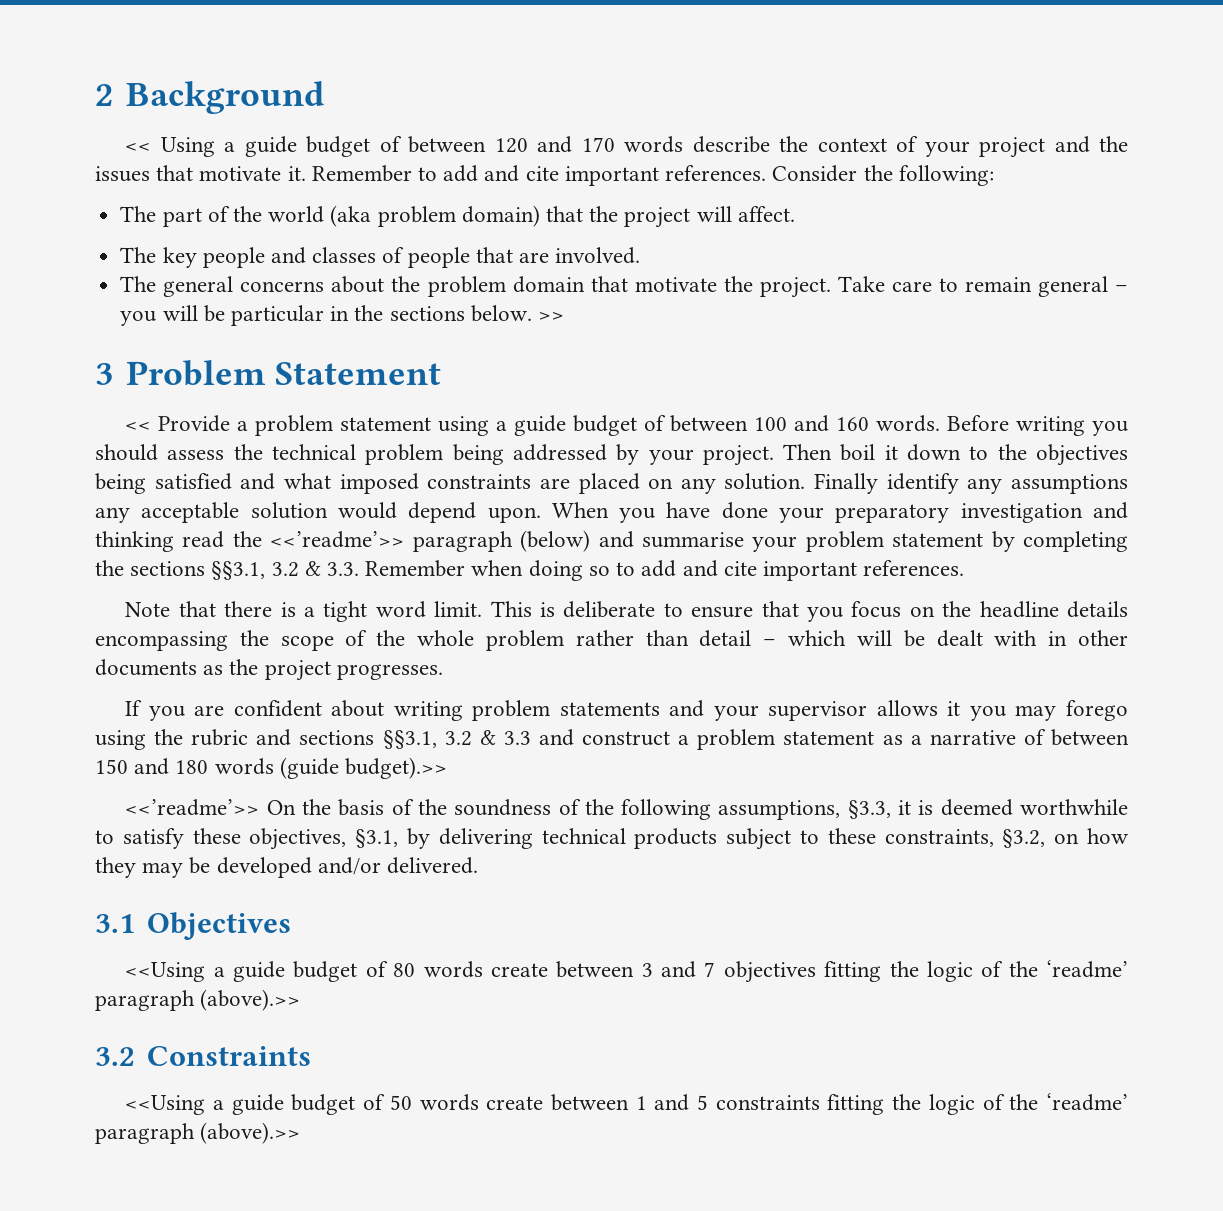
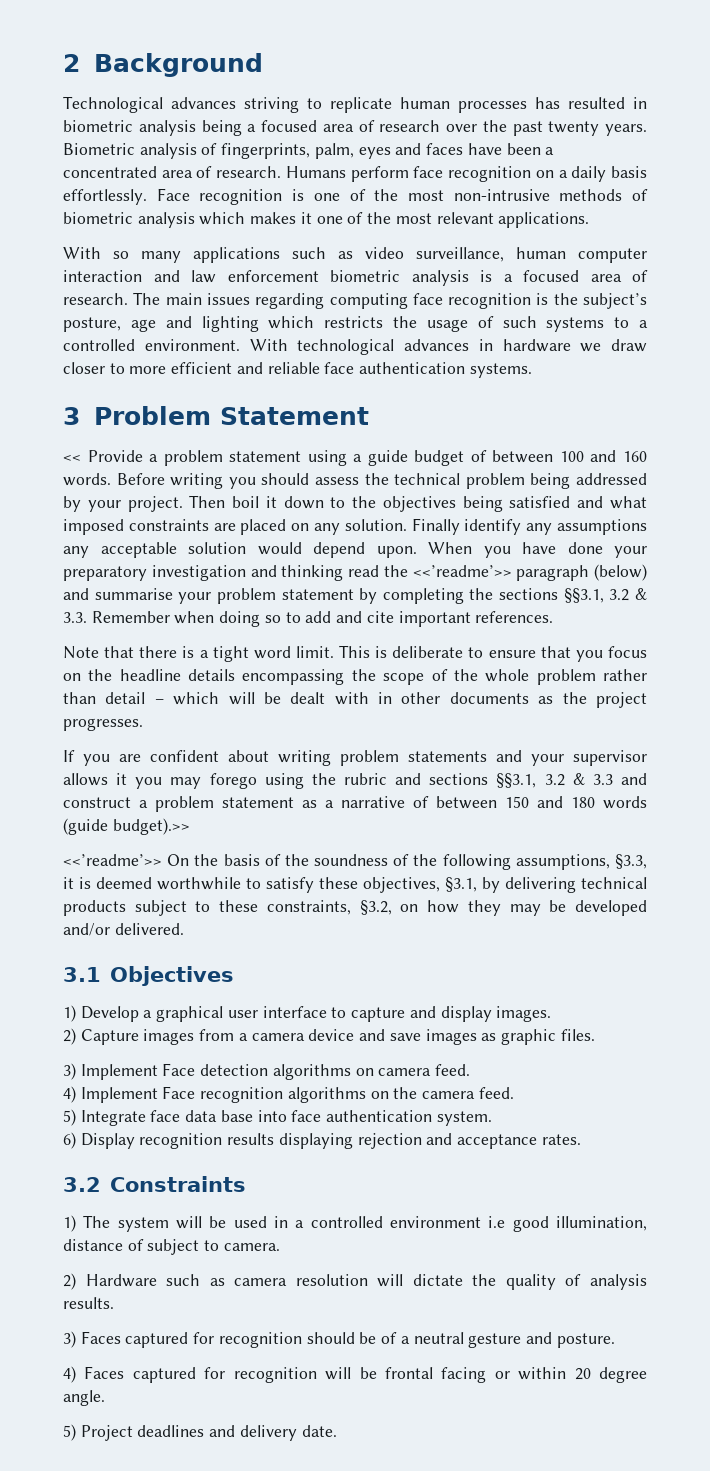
[125,136,1129,158] [95,165,994,186] [120,205,795,228] [120,247,641,268] [120,276,1129,298] [120,305,564,326] << Using a guide budget of between 120 and 170 words describe the context of your project and the issues that motivate it. Remember to add and cite important references. Consider the following: // The part of the world (aka problem domain) that the project will affect. // The key people and classes of people that are involved. // The general concerns about the problem domain that motivate the project. Take care to remain general – you will be particular in the sections below. >> -> [63,96,647,113] [63,120,647,136] [63,143,555,159] [63,166,648,182] [63,188,648,205] [63,212,590,228] [63,247,647,263] [63,270,648,286] [63,292,647,309] [63,316,648,332] [63,339,647,355] [63,362,532,378] Technological advances striving to replicate human processes has resulted in biometric analysis being a focused area of research over the past twenty years. Biometric analysis of fingerprints, palm, eyes and faces have been a concentrated area of research. Humans perform face recognition on a daily basis effortlessly. Face recognition is one of the most non-intrusive methods of biometric analysis which makes it one of the most relevant applications. // With so many applications such as video surveillance, human computer interaction and law enforcement biometric analysis is a focused area of research. The main issues regarding computing face recognition is the subject’s posture, age and lighting which restricts the usage of such systems to a controlled environment. With technological advances in hardware we draw closer to more efficient and reliable face authentication systems.
[125,960,1128,983] [95,989,301,1011] [95,1046,311,1066] [125,1093,1128,1115] [95,1122,301,1144] <<Using a guide budget of 80 words create between 3 and 7 objectives fitting the logic of the ‘readme’ paragraph (above).>> // 3.2 Constraints // <<Using a guide budget of 50 words create between 1 and 5 constraints fitting the logic of the ‘readme’ paragraph (above).>> -> [63,1005,552,1022] [63,1028,595,1045] [63,1063,471,1080] [63,1086,514,1103] [63,1109,492,1126] [63,1132,581,1149] [63,1176,246,1192] [63,1215,647,1232] [63,1239,280,1255] [63,1273,647,1290] [63,1297,114,1309] [63,1331,615,1348] [63,1366,648,1383] [63,1390,105,1406] [63,1424,337,1441] 1) Develop a graphical user interface to capture and display images. // 2) Capture images from a camera device and save images as graphic files. // 3) Implement Face detection algorithms on camera feed. // 4) Implement Face recognition algorithms on the camera feed. // 5) Integrate face data base into face authentication system. // 6) Display recognition results displaying rejection and acceptance rates. // 3.2 Constraints // 1) The system will be used in a controlled environment i.e good illumination, distance of subject to camera. // 2) Hardware such as camera resolution will dictate the quality of analysis results. // 3) Faces captured for recognition should be of a neutral gesture and posture. // 4) Faces captured for recognition will be frontal facing or within 20 degree angle. // 5) Project deadlines and delivery date.

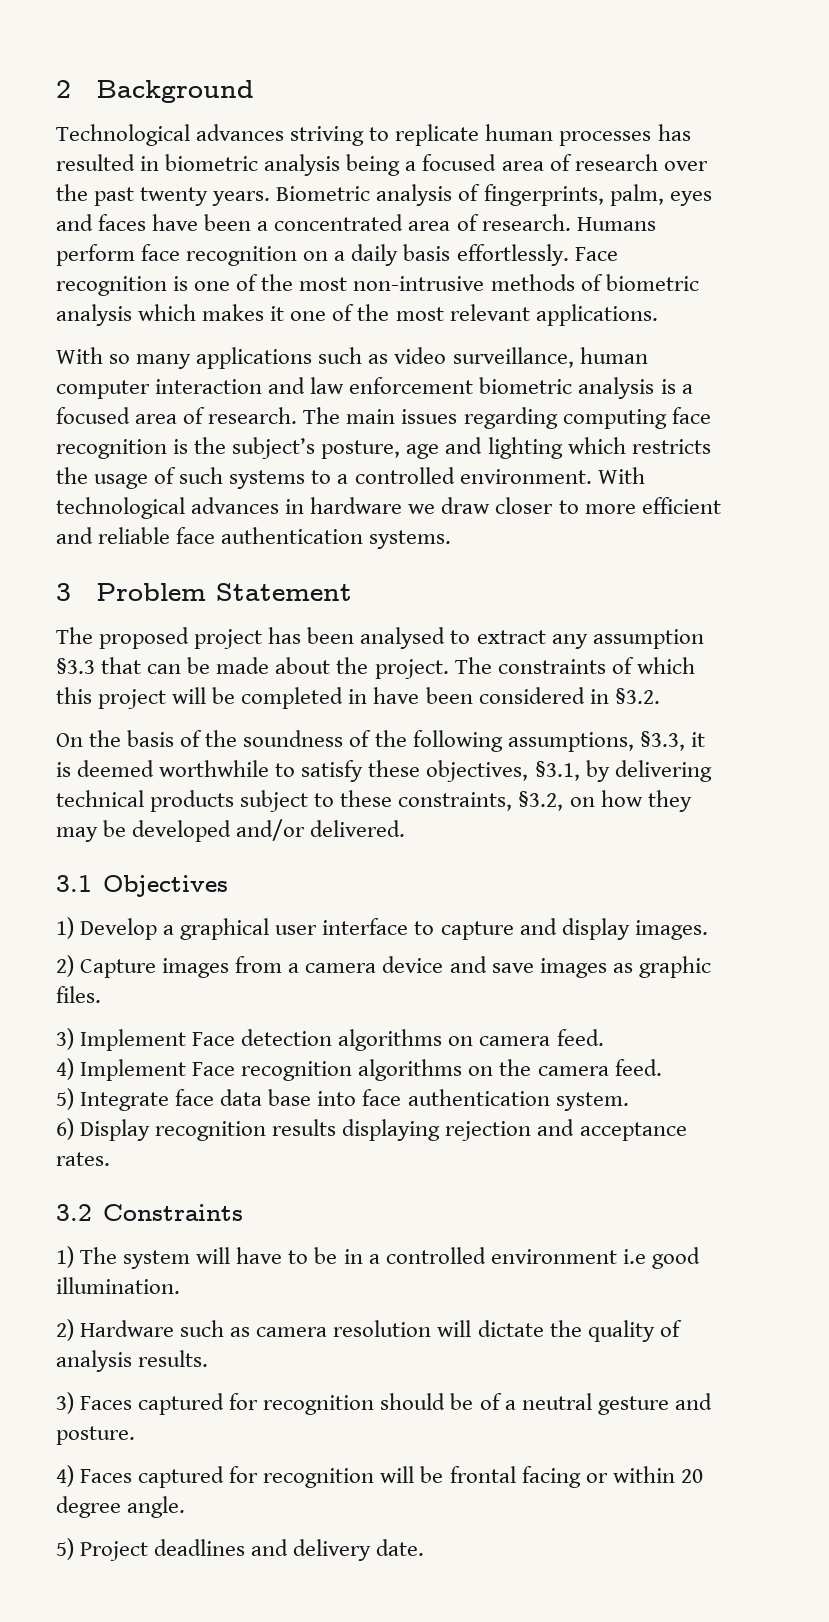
[63,450,648,466] [63,473,648,489] [63,495,647,512] [63,518,648,535] [63,542,647,558] [63,564,647,581] [63,588,647,604] [63,611,554,627] [63,645,647,662] [63,669,648,685] [63,692,648,708] [63,718,143,731] [63,750,647,766] [63,773,647,789] [63,796,647,812] [63,818,190,835] [63,854,162,866] << Provide a problem statement using a guide budget of between 100 and 160 words. Before writing you should assess the technical problem being addressed by your project. Then boil it down to the objectives being satisfied and what imposed constraints are placed on any solution. Finally identify any assumptions any acceptable solution would depend upon. When you have done your preparatory investigation and thinking read the <<’readme’>> paragraph (below) and summarise your problem statement by completing the sections §§3.1, 3.2 & 3.3. Remember when doing so to add and cite important references. // Note that there is a tight word limit. This is deliberate to ensure that you focus on the headline details encompassing the scope of the whole problem rather than detail – which will be dealt with in other documents as the project progresses. // If you are confident about writing problem statements and your supervisor allows it you may forego using the rubric and sections §§3.1, 3.2 & 3.3 and construct a problem statement as a narrative of between 150 and 180 words (guide budget).>> // <<’readme’>> -> [56,627,704,649] [56,657,695,679] [56,687,660,709] The proposed project has been analysed to extract any assumption §3.3 that can be made about the project. The constraints of which this project will be completed in have been considered in §3.2. //
[209,1216,267,1228] be used -> [236,1247,338,1264] have to be
[556,1216,647,1231] [63,1239,280,1255] illumination, distance of subject to camera. -> [56,1277,180,1294] illumination.

